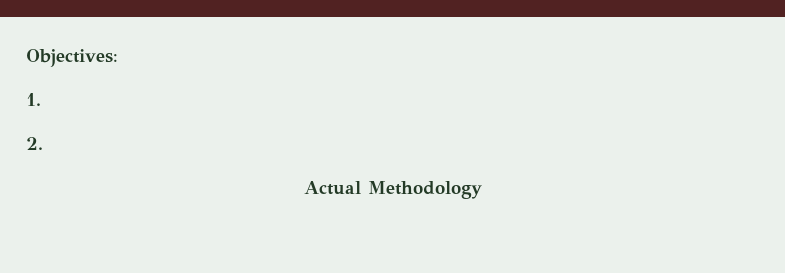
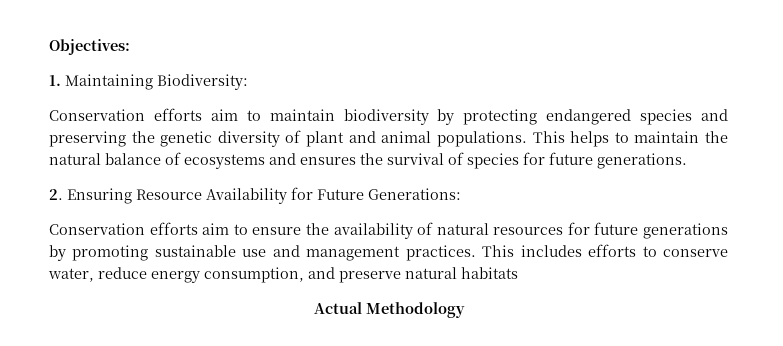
[26,137,43,150] // 2. -> [65,74,248,90] [49,108,728,125] [49,130,729,147] [49,152,687,169] [49,187,461,204] [49,222,729,239] [49,244,729,261] [48,267,518,283] Maintaining Biodiversity: // Conservation efforts aim to maintain biodiversity by protecting endangered species and preserving the genetic diversity of plant and animal populations. This helps to maintain the natural balance of ecosystems and ensures the survival of species for future generations. // 2. Ensuring Resource Availability for Future Generations: // Conservation efforts aim to ensure the availability of natural resources for future generations by promoting sustainable use and management practices. This includes efforts to conserve water, reduce energy consumption, and preserve natural habitats

